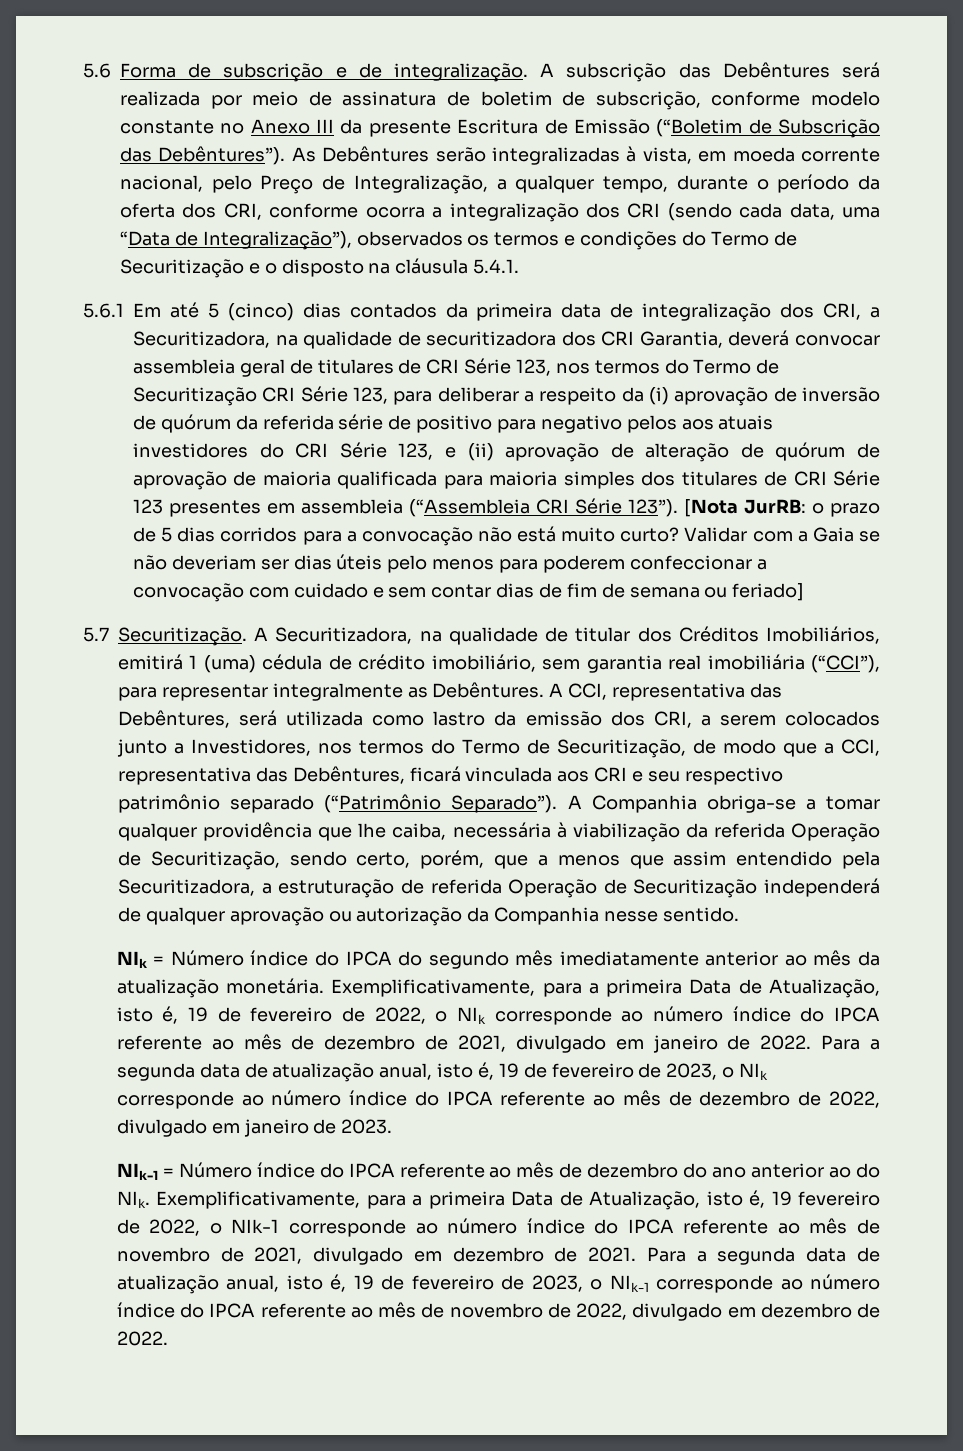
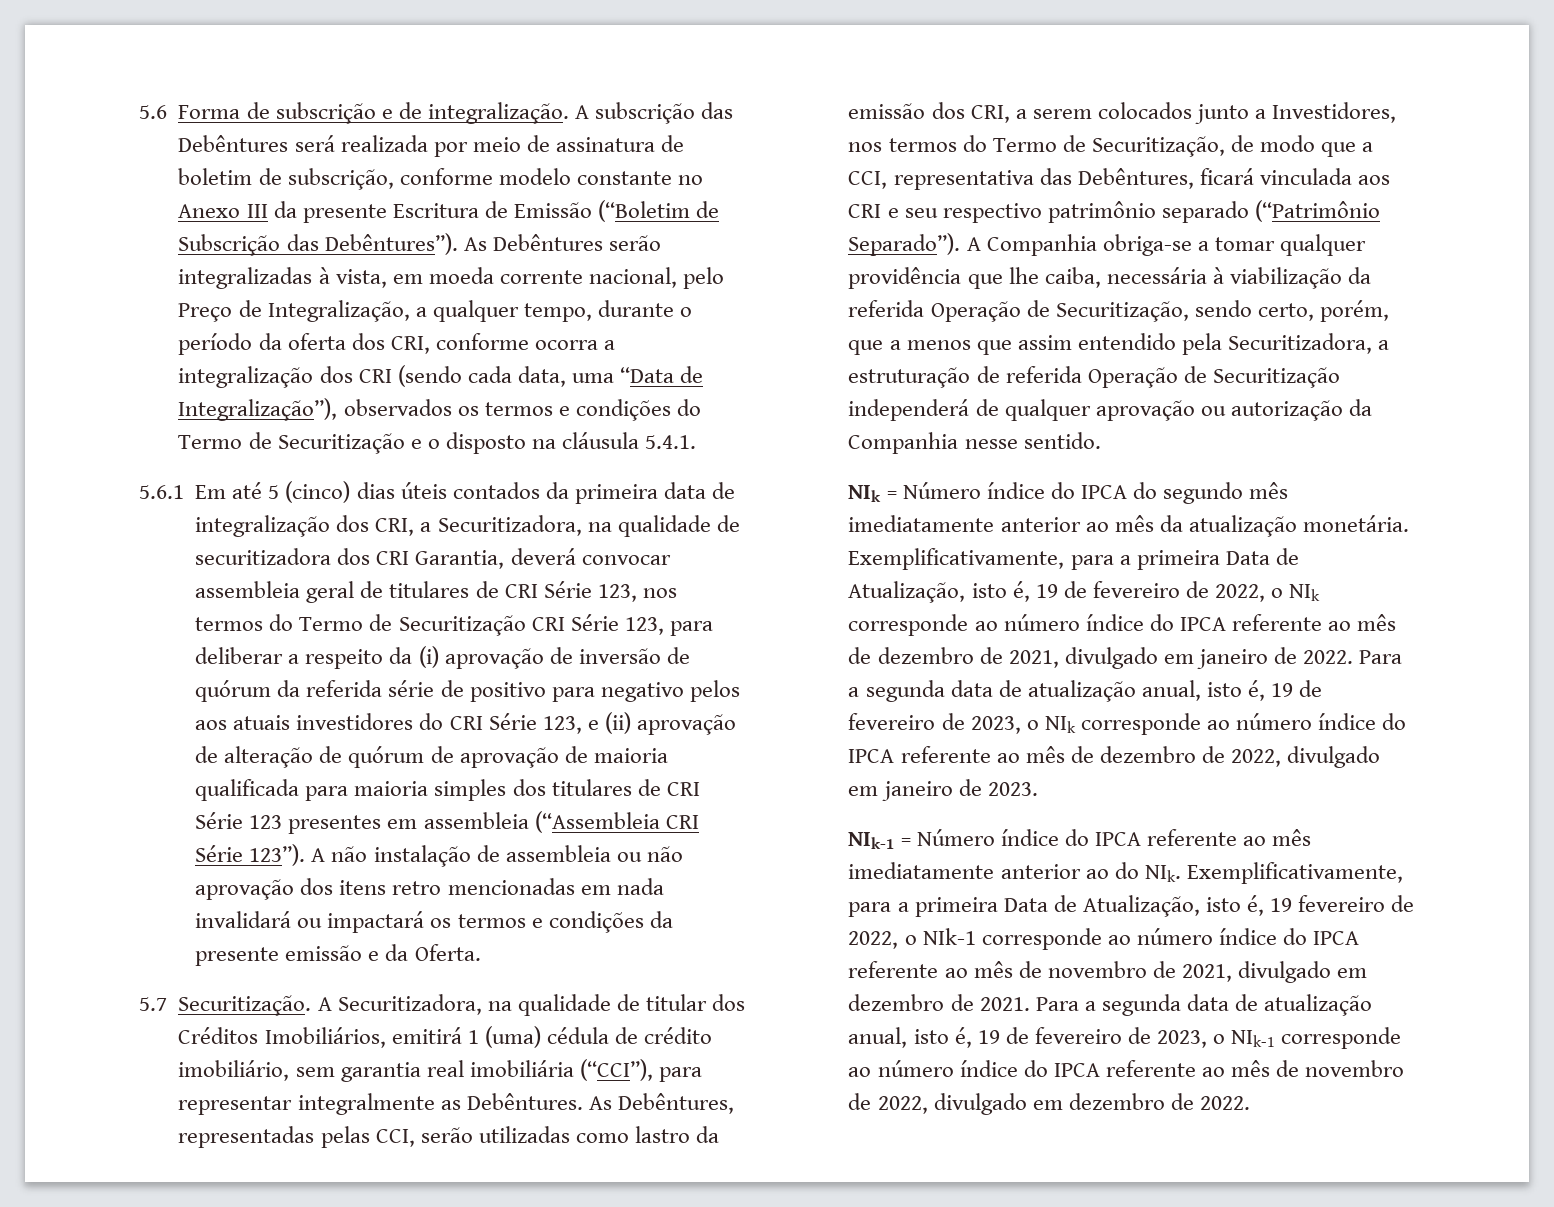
(341, 310) none -> [400,482,447,499] úteis
[684,499,880,517] [133,526,880,546] [133,554,767,573] [133,583,805,602] [Nota JurRB: o prazo de 5 dias corridos para a convocação não está muito curto? Validar com a Gaia se não deveriam ser dias úteis pelo menos para poderem confeccionar a convocação com cuidado e sem contar dias de fim de semana ou feriado] -> [311,845,683,867] [195,878,664,900] [195,911,673,933] [195,944,481,966] A não instalação de assembleia ou não aprovação dos itens retro mencionadas em nada invalidará ou impactará os termos e condições da presente emissão e da Oferta.
[549,683,782,701] [118,710,364,728] A CCI, representativa das Debêntures, será utilizada -> [588,1093,734,1114] [178,1126,570,1148] As Debêntures, representadas pelas CCI, serão utilizadas
[559,1163,747,1178] de dezembro do ano -> [848,862,995,879] imediatamente

